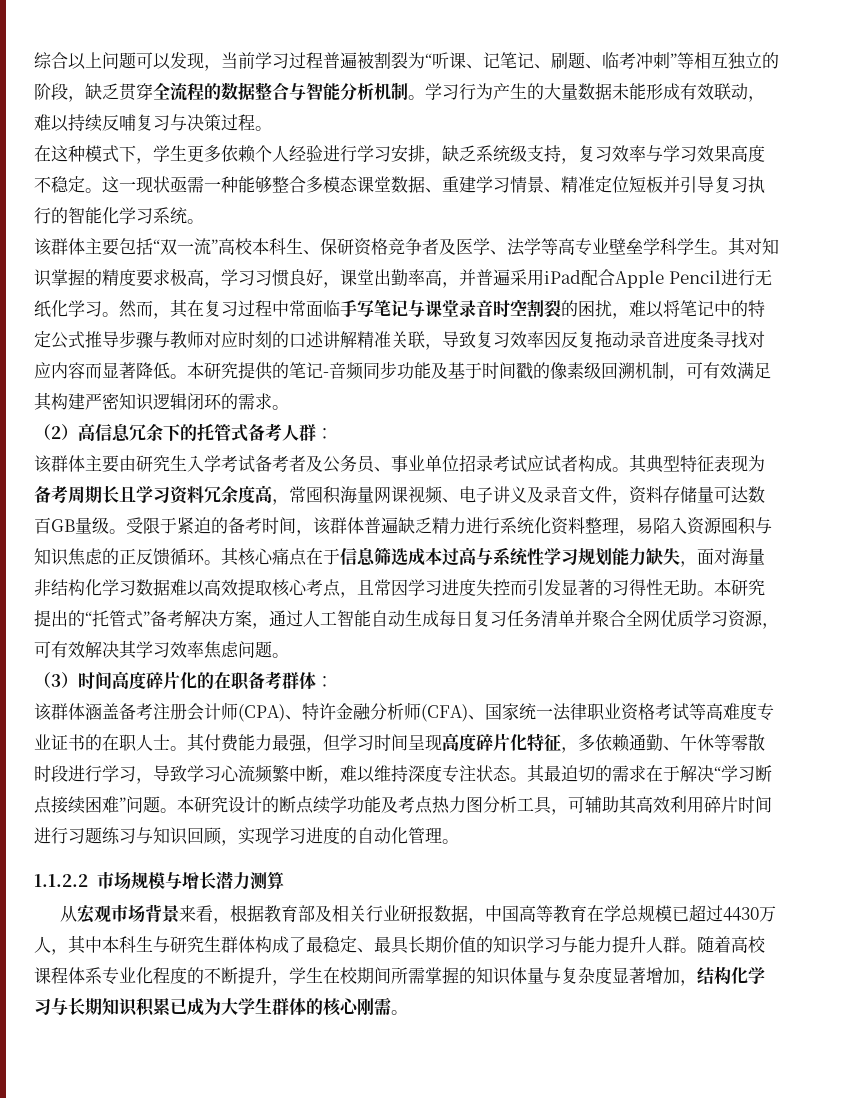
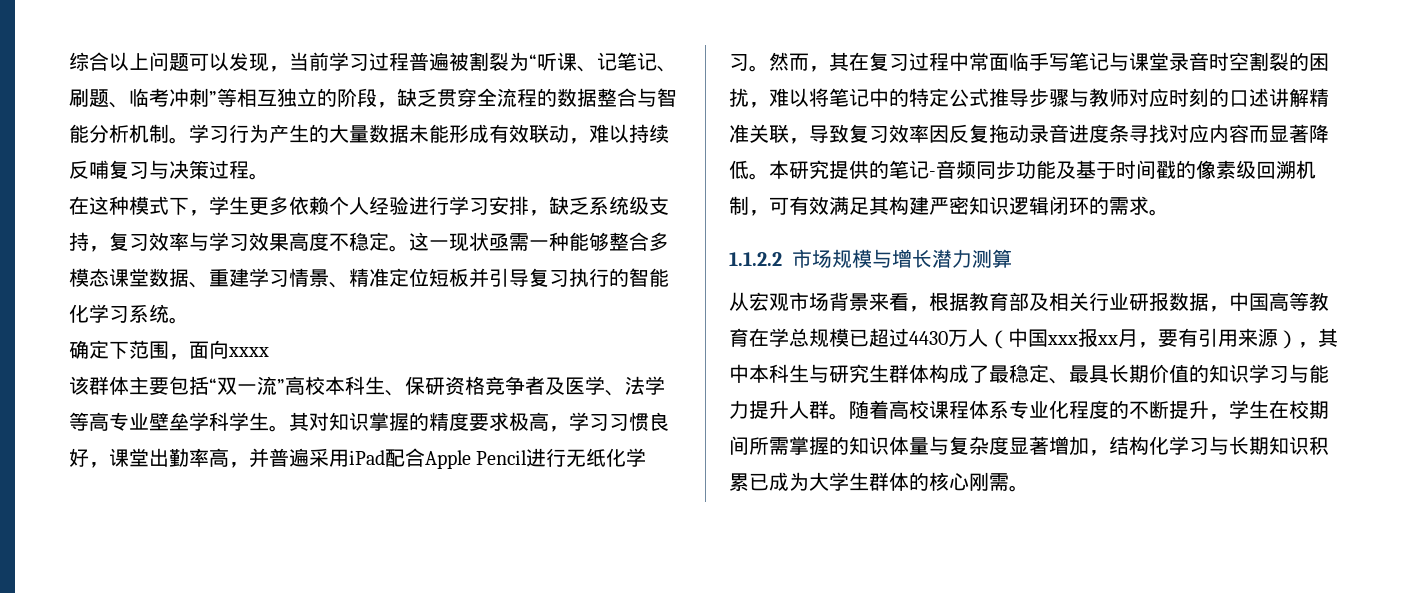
(204, 221) none -> [69,340,269,360] // 确定下范围，面向xxxx
[34,423,333,442] [34,454,765,473] [34,485,765,505] [34,517,772,536] [34,547,765,567] [34,579,765,598] [34,610,779,629] [34,640,289,659] [34,671,333,691] [34,702,774,722] [34,733,765,753] [34,764,772,784] [34,795,772,815] [34,827,459,846] // （2）高信息冗余下的托管式备考人群： // 该群体主要由研究生入学考试备考者及公务员、事业单位招录考试应试者构成。其典型特征表现为备考周期长且学习资料冗余度高，常囤积海量网课视频、电子讲义及录音文件，资料存储量可达数百GB量级。受限于紧迫的备考时间，该群体普遍缺乏精力进行系统化资料整理，易陷入资源囤积与知识焦虑的正反馈循环。其核心痛点在于信息筛选成本过高与系统性学习规划能力缺失，面对海量非结构化学习数据难以高效提取核心考点，且常因学习进度失控而引发显著的习得性无助。本研究提出的“托管式”备考解决方案，通过人工智能自动生成每日复习任务清单并聚合全网优质学习资源，可有效解决其学习效率焦虑问题。 // （3）时间高度碎片化的在职备考群体： // 该群体涵盖备考注册会计师(CPA)、特许金融分析师(CFA)、国家统一法律职业资格考试等高难度专业证书的在职人士。其付费能力最强，但学习时间呈现高度碎片化特征，多依赖通勤、午休等零散时段进行学习，导致学习心流频繁中断，难以维持深度专注状态。其最迫切的需求在于解决“学习断点接续困难”问题。本研究设计的断点续学功能及考点热力图分析工具，可辅助其高效利用碎片时间进行习题练习与知识回顾，实现学习进度的自动化管理。 -> (1169, 212) none
(51, 944) none -> [988,328,1298,349] （中国xxx报xx月，要有引用来源）

